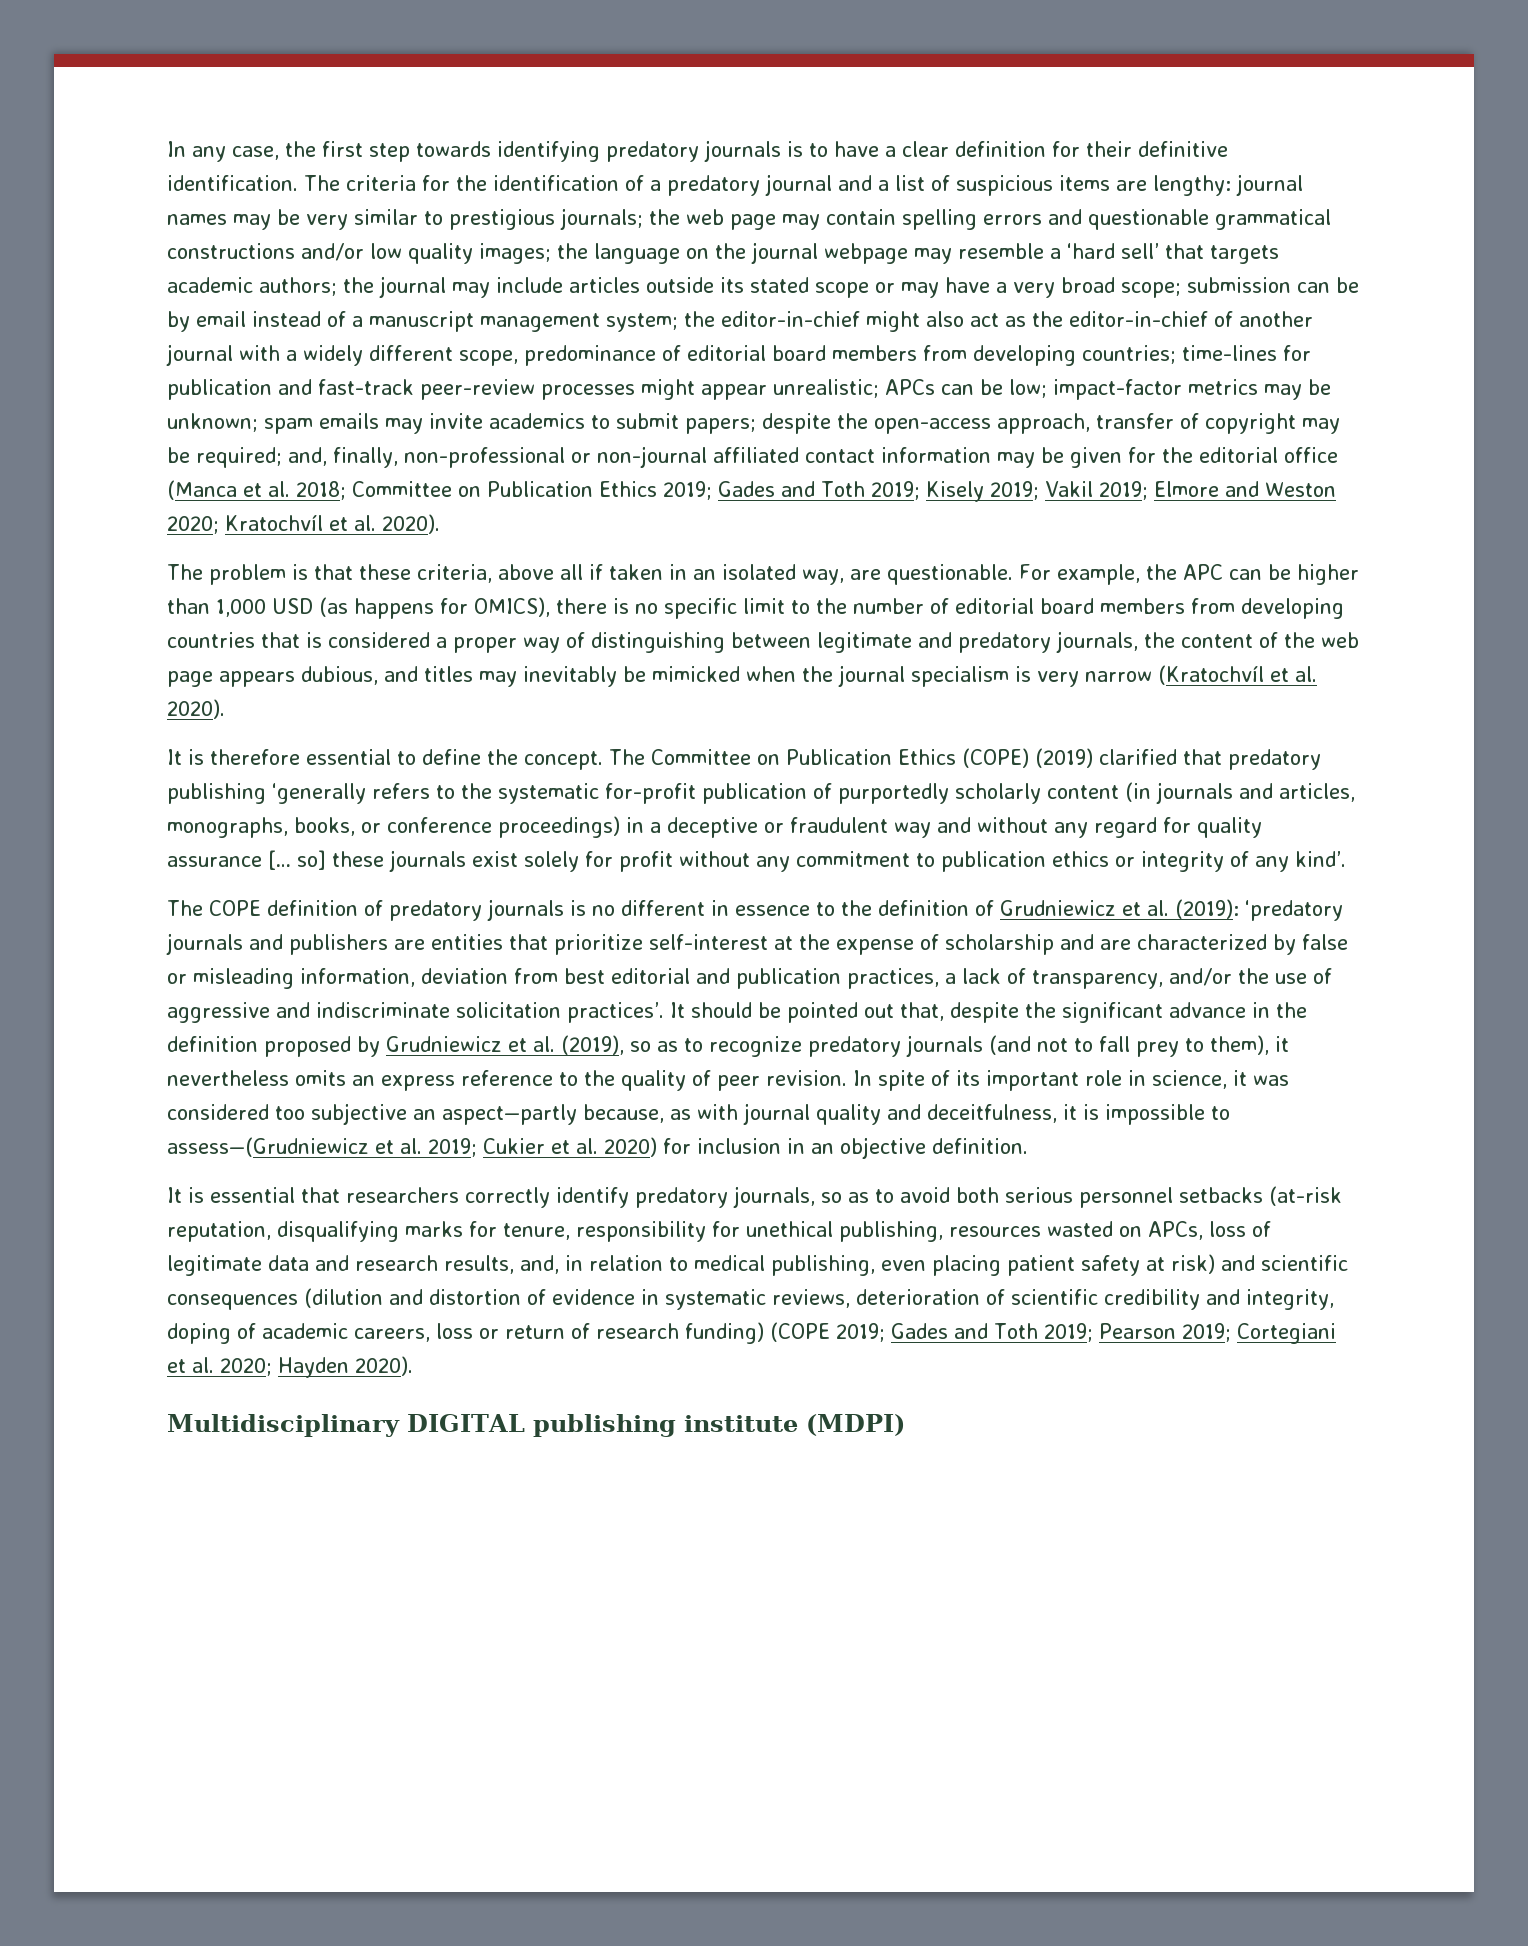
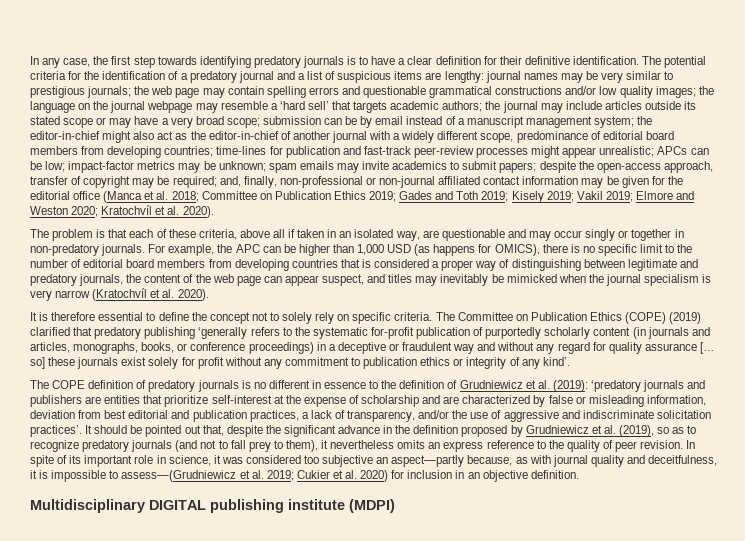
(340, 183) none -> [664,56,707,68] potential
(353, 572) none -> [129,229,167,238] each of
[887,564,1013,585] questionable. -> [441,229,684,241] [30,244,146,256] questionable and may occur singly or together in non-predatory journals.
[219,666,378,687] appears dubious, -> [263,274,365,286] can appear suspect,
[524,751,603,770] concept. -> [209,312,433,324] concept not to solely rely on specific criteria.
[167,1186,1342,1208] [167,1221,1271,1242] [167,1254,1348,1276] [167,1288,1334,1310] [167,1322,1336,1344] [167,1356,413,1378] // It is essential that researchers correctly identify predatory journals, so as to avoid both serious personnel setbacks (at-risk reputation, disqualifying marks for tenure, responsibility for unethical publishing, resources wasted on APCs, loss of legitimate data and research results, and, in relation to medical publishing, even placing patient safety at risk) and scientific consequences (dilution and distortion of evidence in systematic reviews, deterioration of scientific credibility and integrity, doping of academic careers, loss or return of research funding) (COPE 2019; Gades and Toth 2019; Pearson 2019; Cortegiani et al. 2020; Hayden 2020). -> (579, 474) none

